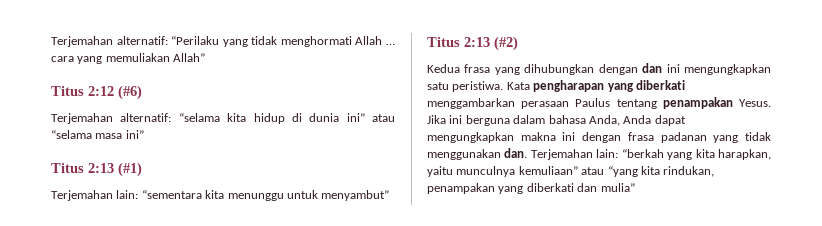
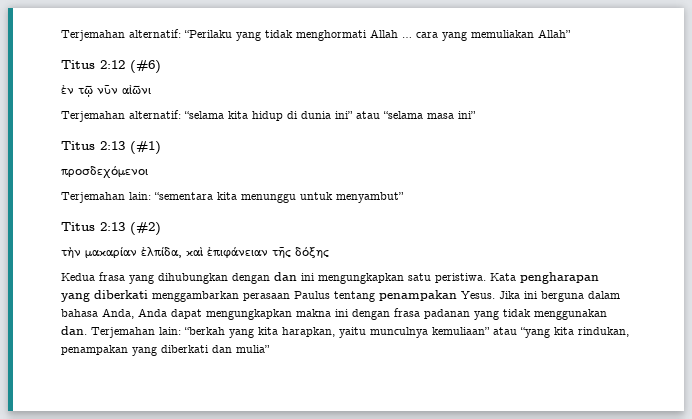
(142, 92) none -> [61,85,151,97] // ἐν τῷ νῦν αἰῶνι
(142, 169) none -> [61,166,148,178] // προσδεχόμενοι
(518, 43) none -> [61,246,329,258] // τὴν μακαρίαν ἐλπίδα, καὶ ἐπιφάνειαν τῆς δόξης

